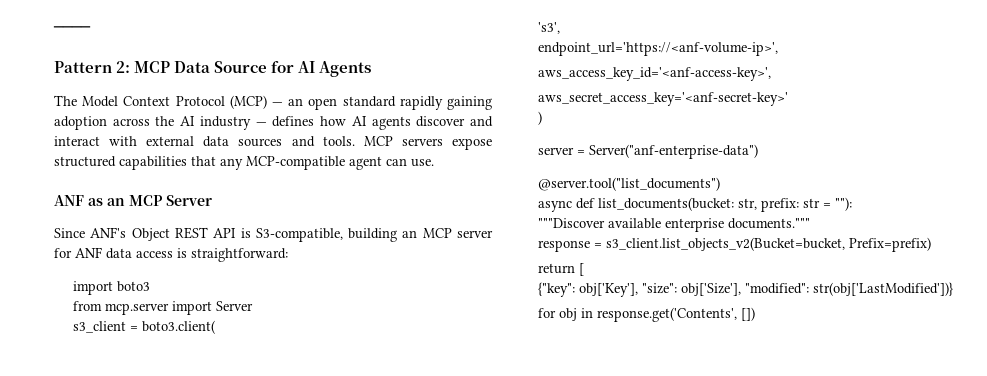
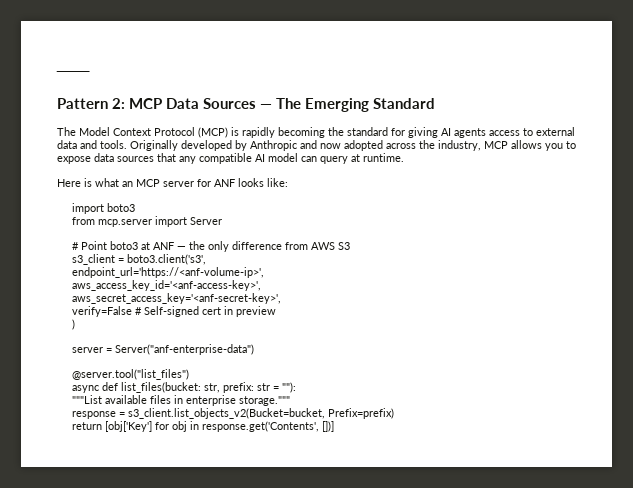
[214,61,372,77] Source for AI Agents -> [203,98,436,112] Sources — The Emerging Standard
[272,96,492,110] [54,116,494,130] [54,136,492,150] [54,156,434,170] [54,195,212,206] [54,227,398,242] — an open standard rapidly gaining adoption across the AI industry — defines how AI agents discover and interact with external data sources and tools. MCP servers expose structured capabilities that any MCP-compatible agent can use. // ANF as an MCP Server // Since ANF's Object REST API is S3-compatible, building -> [231,127,575,138] [57,140,576,151] [57,153,404,164] [57,178,119,187] is rapidly becoming the standard for giving AI agents access to external data and tools. Originally developed by Anthropic and now adopted across the industry, MCP allows you to expose data sources that any compatible AI model can query at runtime. // Here is what
[106,248,288,262] data access is straightforward: -> [238,178,288,187] looks like:
(253, 306) none -> [72,241,351,252] // # Point boto3 at ANF — the only difference from AWS S3
[141,320,215,334] [537,22,560,34] boto3.client( // 's3', -> [127,254,207,265] boto3.client('s3',
[537,92,788,106] aws_secret_access_key='<anf-secret-key>' -> [72,293,282,304] [72,306,277,317] aws_secret_access_key='<anf-secret-key>', // verify=False # Self-signed cert in preview
[537,177,720,191] @server.tool("list_documents") -> [72,369,190,380] @server.tool("list_files")
[597,197,734,211] list_documents(bucket: -> [121,382,202,393] list_files(bucket:
[537,218,810,232] """Discover available enterprise documents.""" -> [72,395,291,406] """List available files in enterprise storage."""
[578,263,584,276] [537,282,953,297] [ // {"key": obj['Key'], "size": obj['Size'], "modified": str(obj['LastModified'])} // -> [105,421,153,432] [obj['Key']
[740,307,755,321] []) -> [322,421,335,432] [])]

